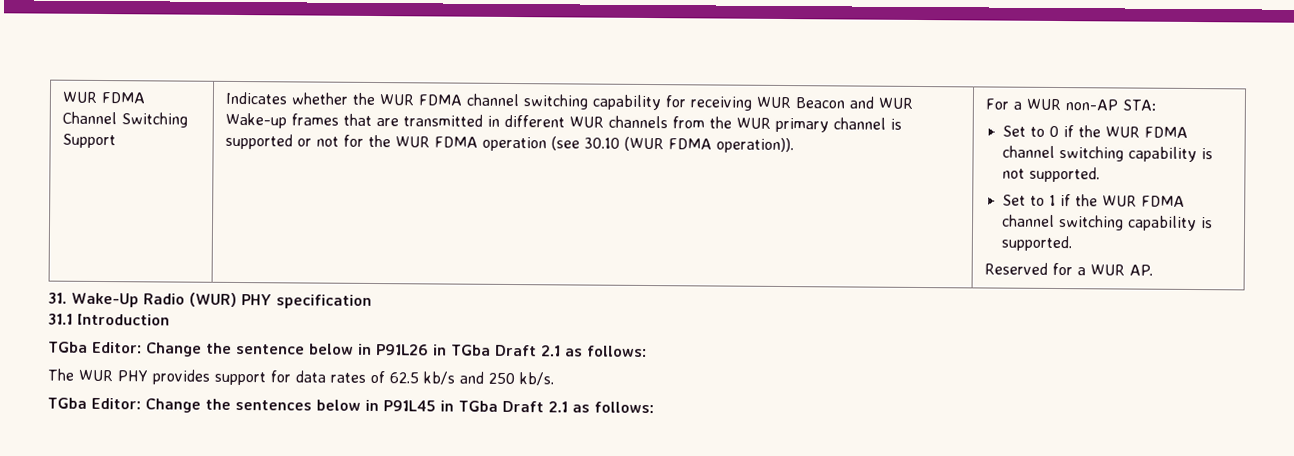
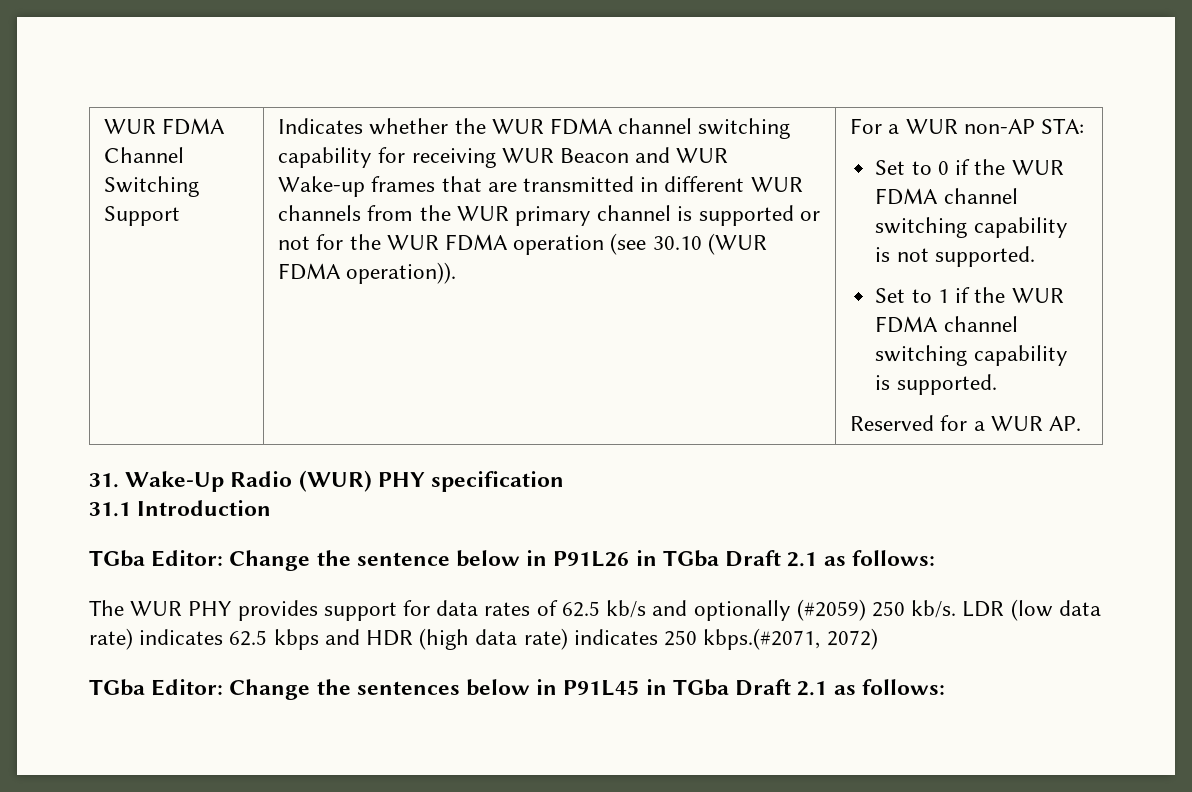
(484, 377) none -> [693,599,866,621] optionally (#2059)
(554, 379) none -> [962,599,1101,621] [89,628,878,650] LDR (low data rate) indicates 62.5 kbps and HDR (high data rate) indicates 250 kbps.(#2071, 2072)

